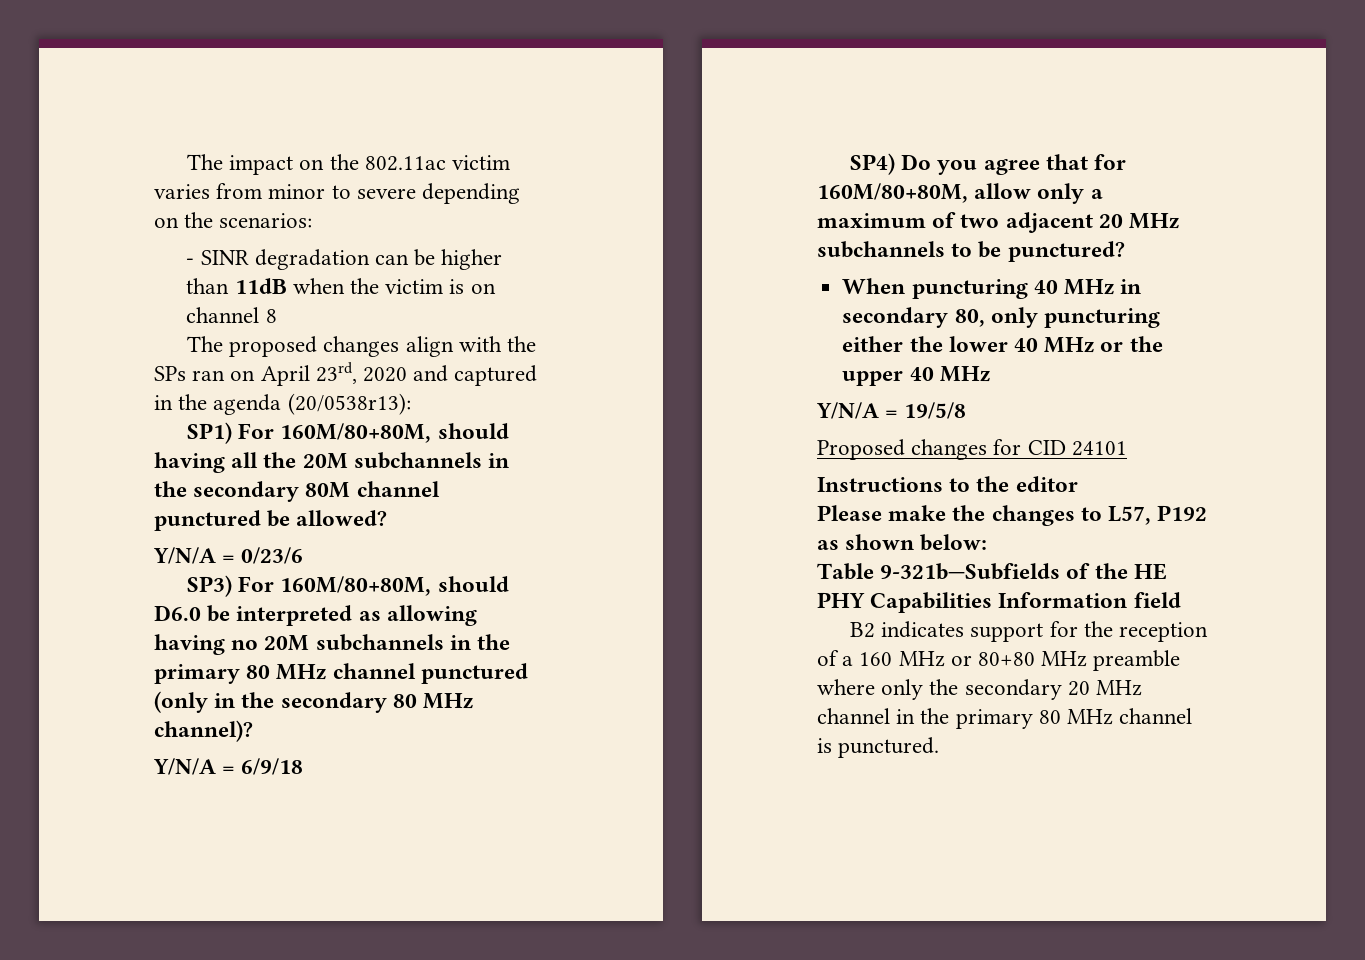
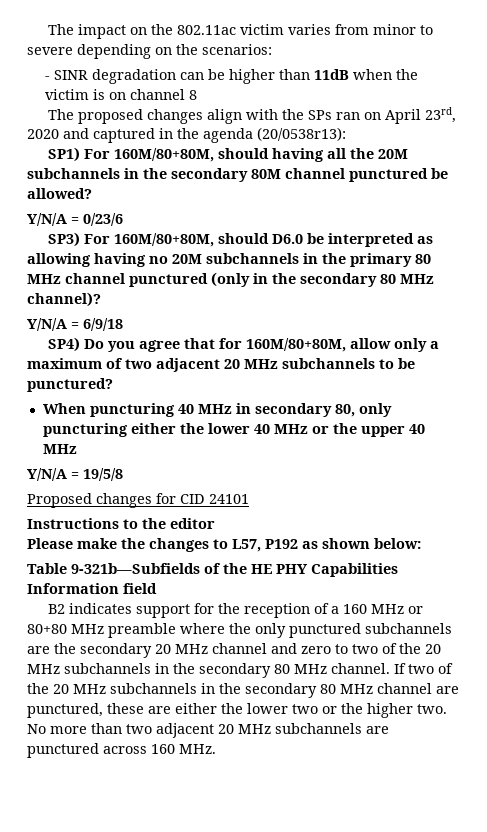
[881,679,924,700] only -> [229,623,452,638] [27,646,50,654] the only punctured subchannels are
[896,708,1193,729] [817,737,940,758] in the primary 80 MHz channel is punctured. -> [271,643,441,654] [27,663,453,678] [27,683,459,698] [27,703,447,718] [27,723,389,738] [27,743,216,758] and zero to two of the 20 MHz subchannels in the secondary 80 MHz channel. If two of the 20 MHz subchannels in the secondary 80 MHz channel are punctured, these are either the lower two or the higher two. No more than two adjacent 20 MHz subchannels are punctured across 160 MHz.

